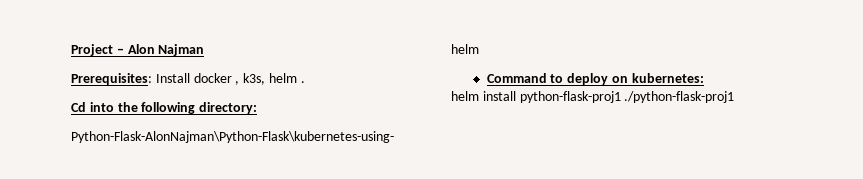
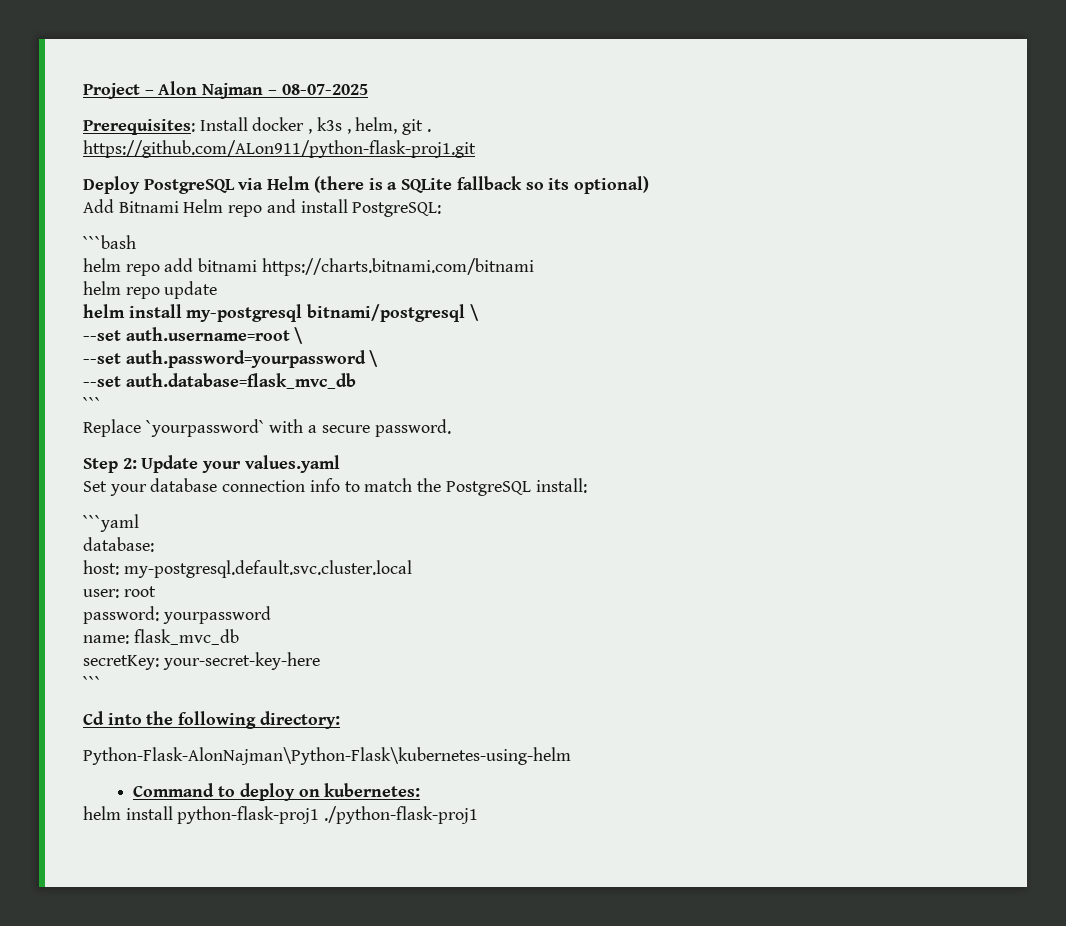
(205, 50) none -> [267,84,368,95] – 08-07-2025
[243,73,305,85] k3s, helm . -> [316,117,431,135] [83,140,476,158] [83,176,649,194] [83,199,442,217] [83,235,136,249] [83,258,534,276] [83,281,218,299] [83,304,479,322] [83,327,304,344] [83,350,379,368] [83,373,356,389] [83,397,101,410] [83,419,451,437] [83,455,340,473] [83,478,587,496] [83,514,139,532] [83,537,154,552] [83,560,412,578] [83,586,156,598] [83,606,271,624] [83,629,239,645] [83,652,320,670] [83,676,101,689] k3s , helm, git . // https://github.com/ALon911/python-flask-proj1.git // Deploy PostgreSQL via Helm (there is a SQLite fallback so its optional) // Add Bitnami Helm repo and install PostgreSQL: // ```bash // helm repo add bitnami https://charts.bitnami.com/bitnami // helm repo update // helm install my-postgresql bitnami/postgresql \ // --set auth.username=root \ // --set auth.password=yourpassword \ // --set auth.database=flask_mvc_db // ``` // Replace `yourpassword` with a secure password. // Step 2: Update your values.yaml // Set your database connection info to match the PostgreSQL install: // ```yaml // database: // host: my-postgresql.default.svc.cluster.local // user: root // password: yourpassword // name: flask_mvc_db // secretKey: your-secret-key-here // ```

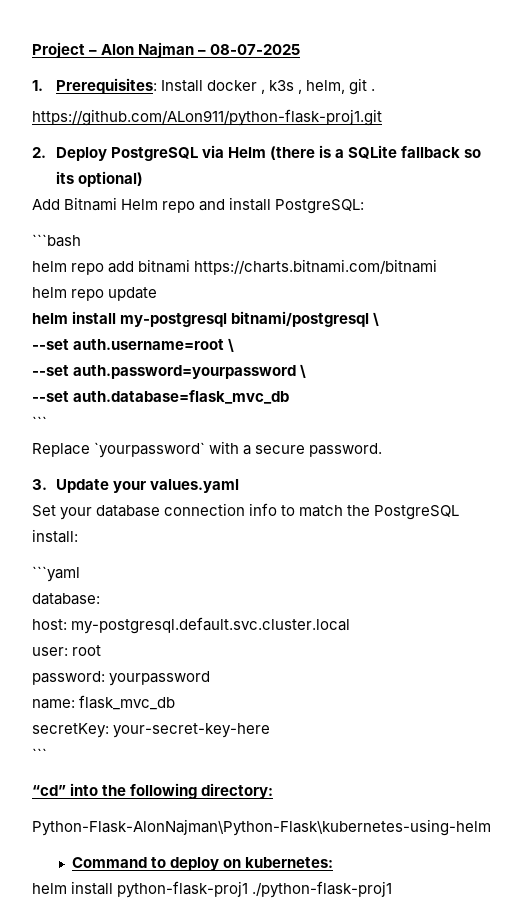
(368, 89) none -> [32,80,43,91] 1.
(476, 149) none -> [32,147,46,158] 2.
[83,458,137,473] Step 2: -> [32,479,47,490] 3.
[83,711,104,725] Cd -> [32,785,66,796] “cd”

